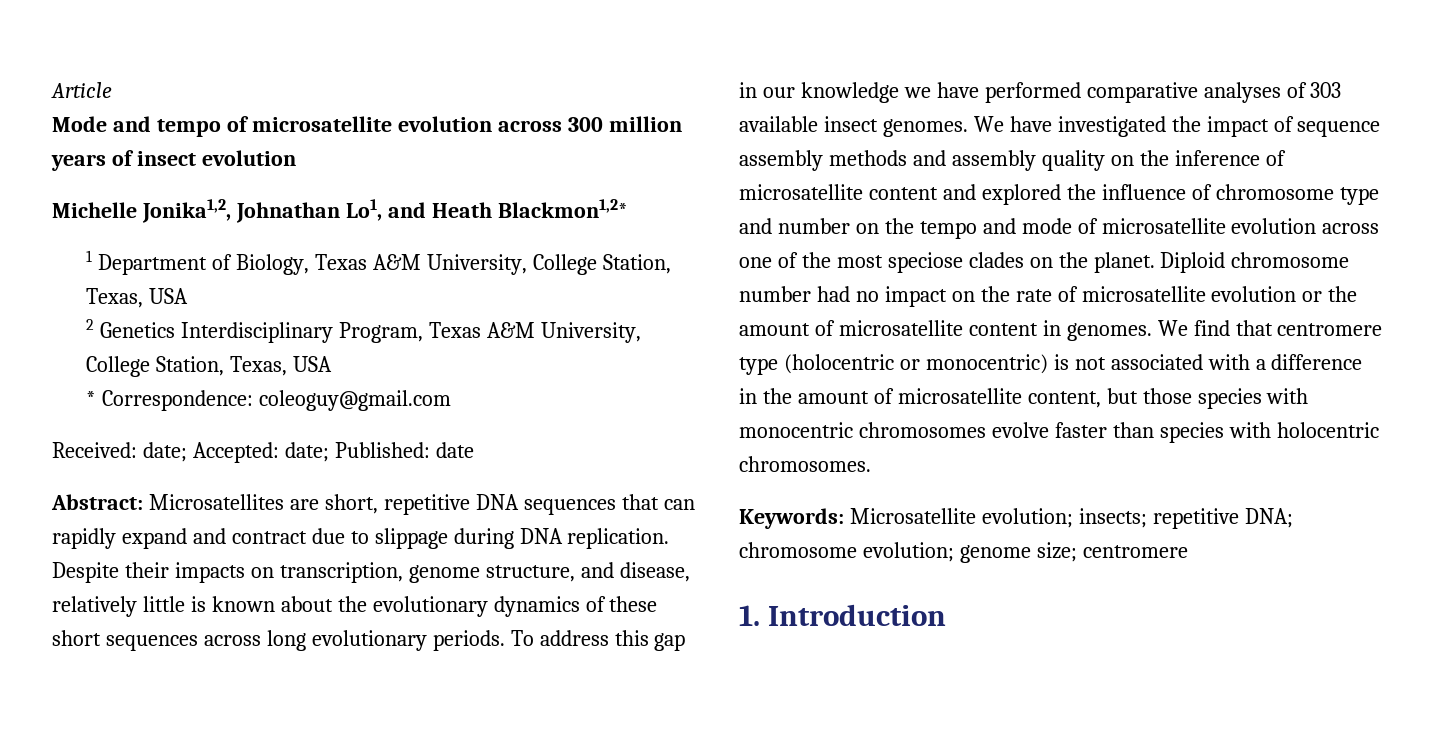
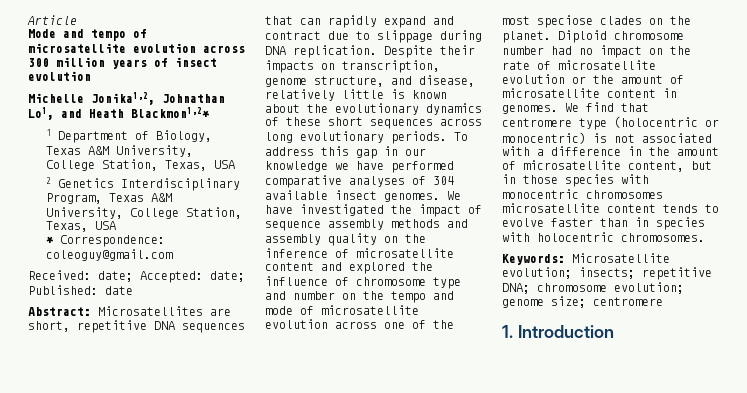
[1310,82,1342,98] 303 -> [433,176,454,185] 304
(1138, 396) none -> [502,174,516,184] in
(986, 430) none -> [502,203,719,213] microsatellite content tends to
(1154, 430) none -> [635,217,649,227] in

